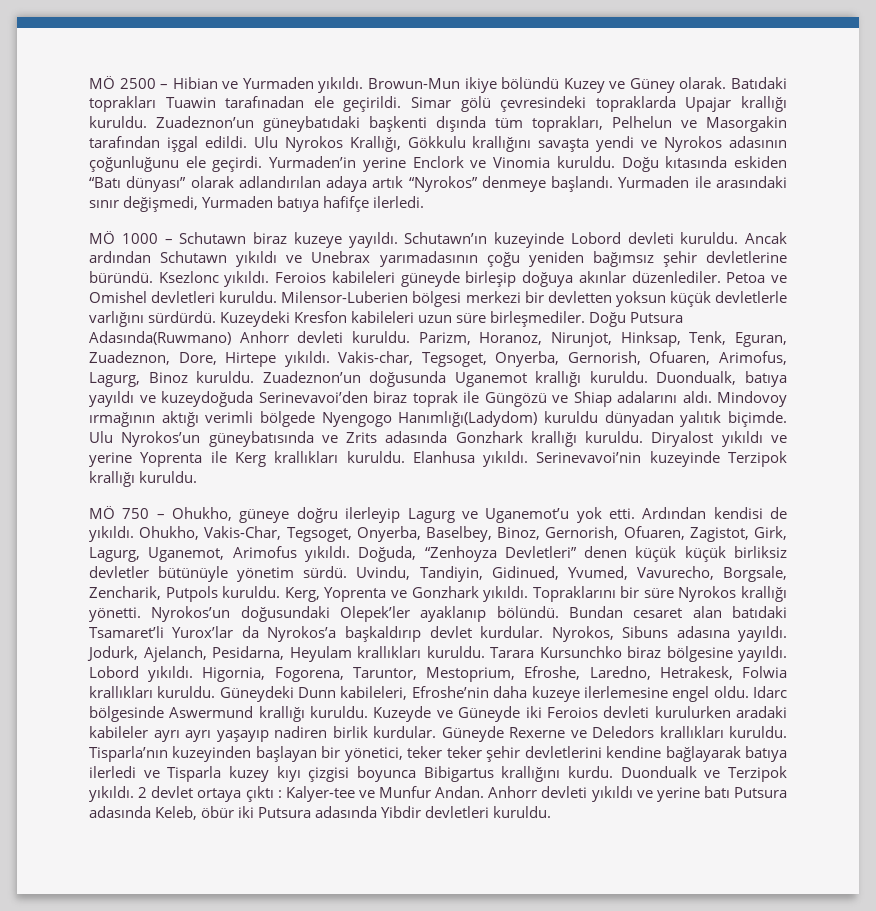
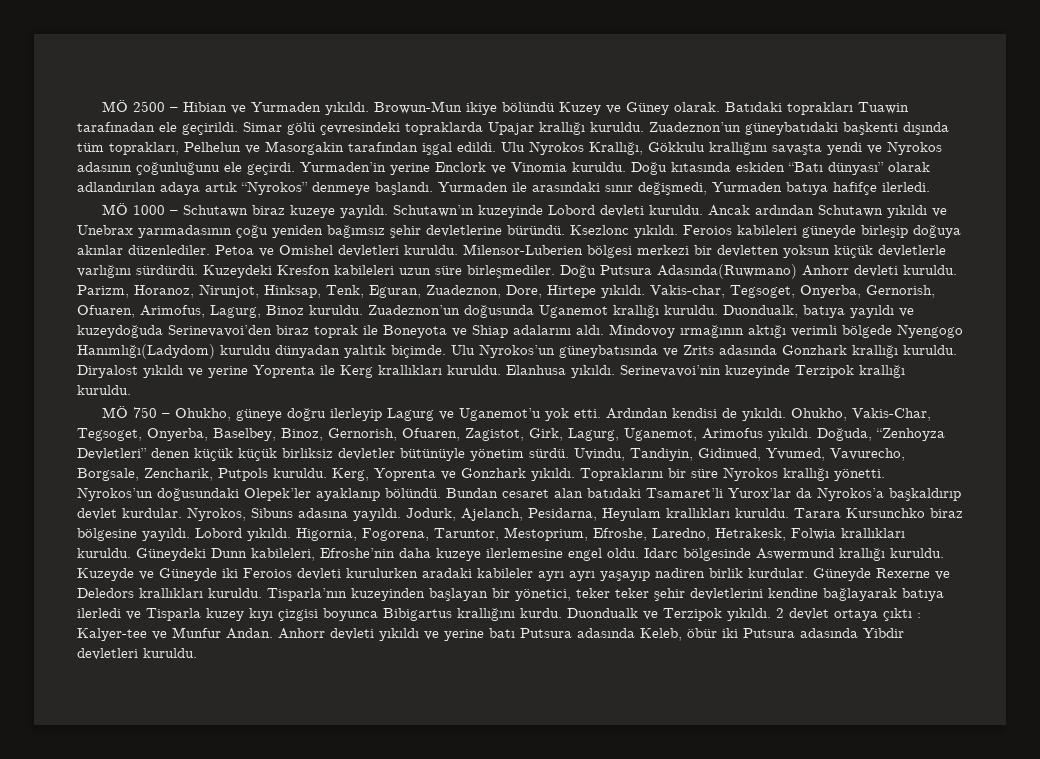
[484,392,547,407] Güngözü -> [383,325,447,338] Boneyota

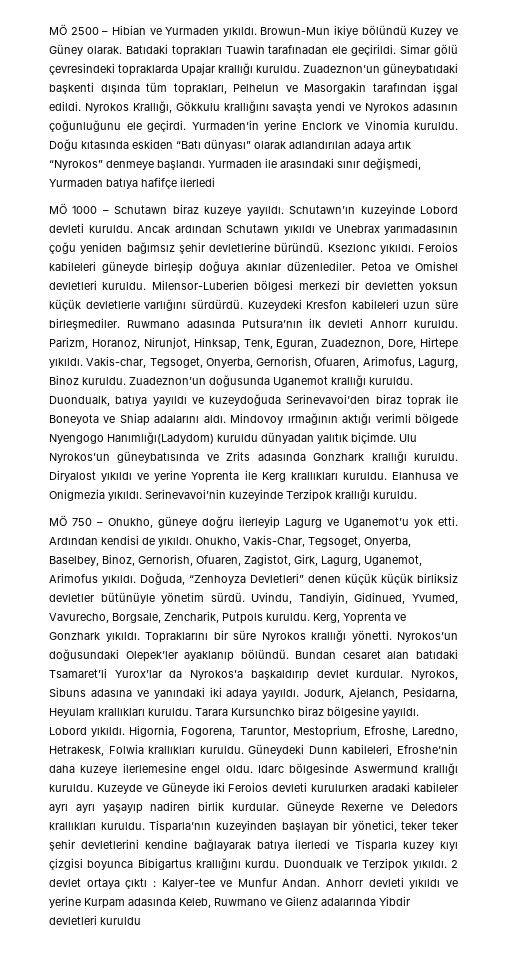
[501,142,525,152] Ulu -> (81, 106) none
[882,182,930,192] ilerledi. -> [180,177,215,187] ilerledi
[560,264,898,279] Doğu Putsura Adasında(Ruwmano) Anhorr devleti -> [126,318,408,328] Ruwmano adasında Putsura’nın ilk devleti Anhorr
(566, 370) none -> [446,473,458,480] [49,489,105,501] ve Onigmezia
(348, 513) none -> [136,687,258,699] ve yanındaki iki adaya
[489,628,858,641] batı Putsura adasında Keleb, öbür iki Putsura adasında -> [84,896,376,909] Kurpam adasında Keleb, Ruwmano ve Gilenz adalarında
[143,648,197,658] kuruldu. -> [100,917,141,925] kuruldu

